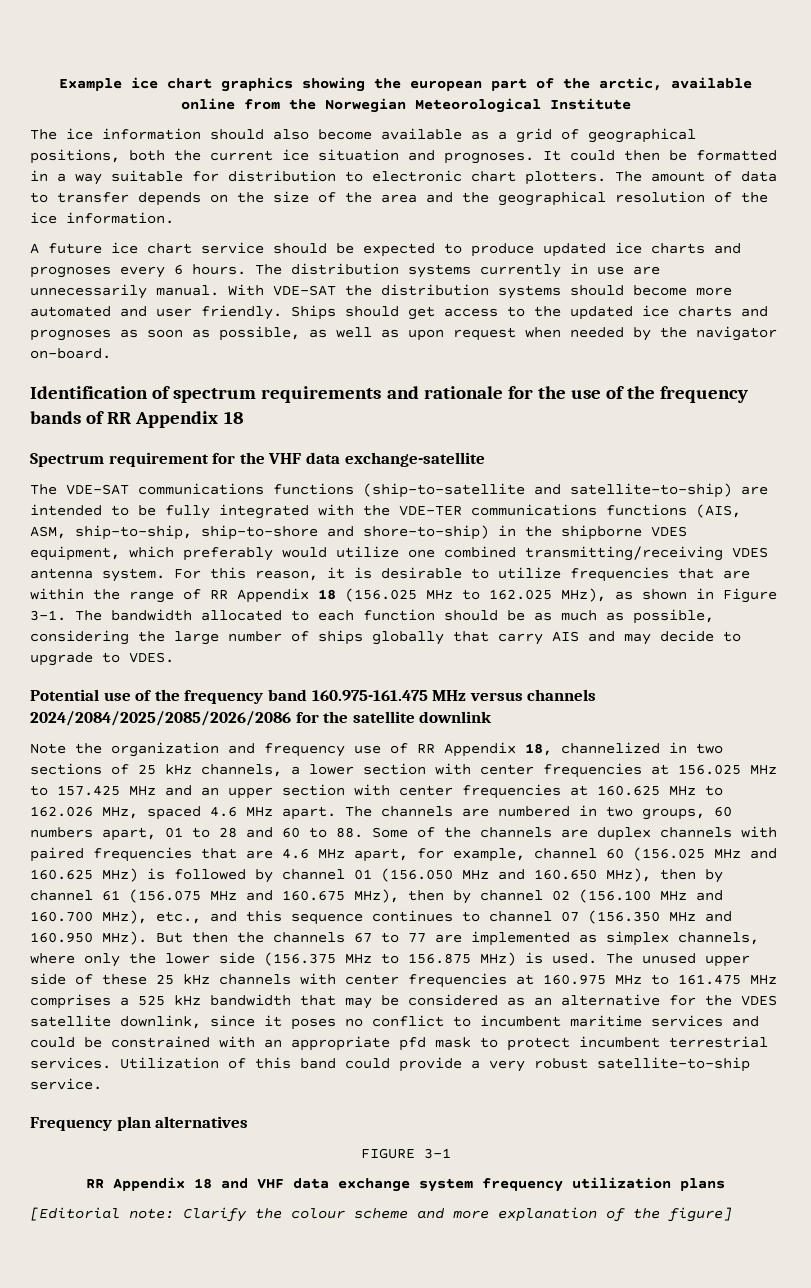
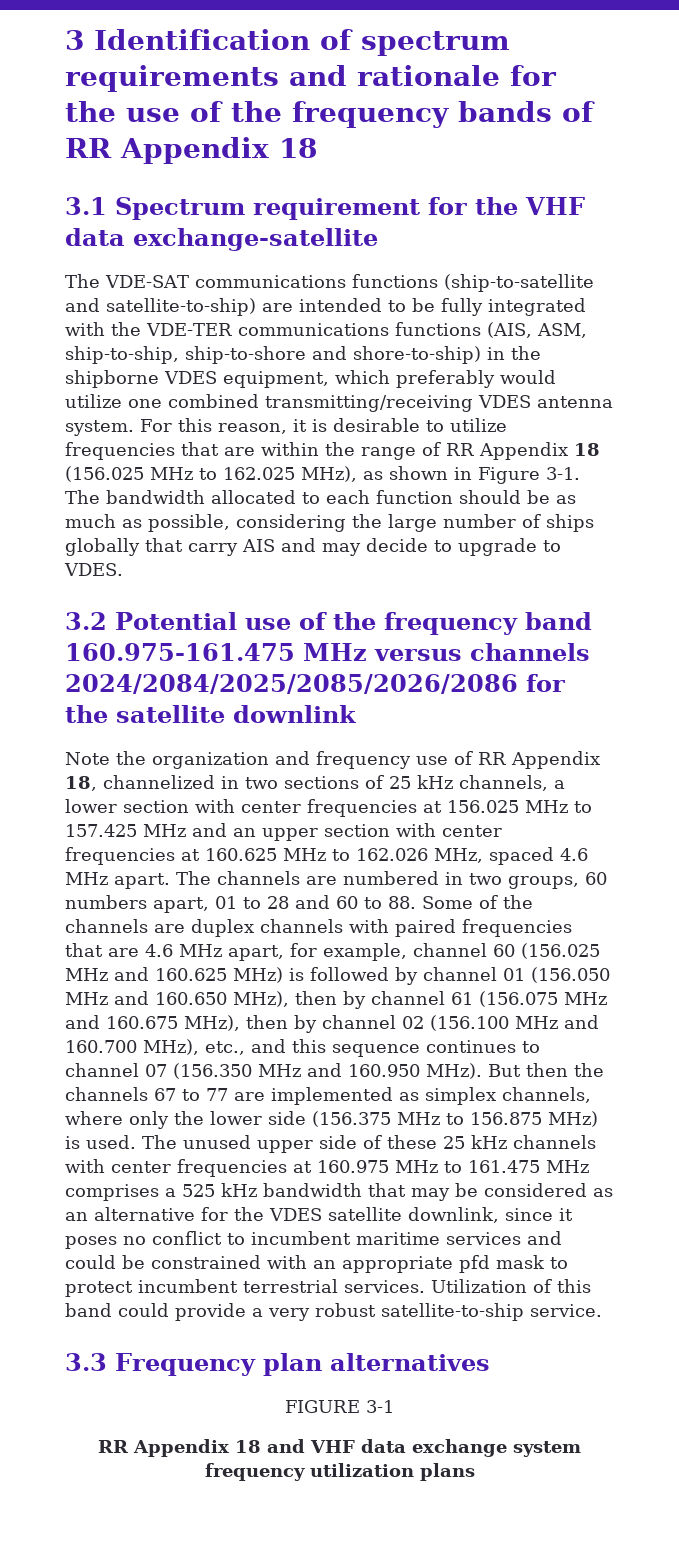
[59,77,752,92] [180,98,631,113] [30,128,696,143] [30,149,777,164] [30,170,777,185] [30,191,768,206] [30,212,174,224] [30,242,741,257] [30,263,660,278] [30,284,732,299] [30,305,768,320] [30,326,777,341] [30,348,111,359] Example ice chart graphics showing the european part of the arctic, available online from the Norwegian Meteorological Institute // The ice information should also become available as a grid of geographical positions, both the current ice situation and prognoses. It could then be formatted in a way suitable for distribution to electronic chart plotters. The amount of data to transfer depends on the size of the area and the geographical resolution of the ice information. // A future ice chart service should be expected to produce updated ice charts and prognoses every 6 hours. The distribution systems currently in use are unnecessarily manual. With VDE-SAT the distribution systems should become more automated and user friendly. Ships should get access to the updated ice charts and prognoses as soon as possible, as well as upon request when needed by the navigator on-board. // -> [65,30,84,50] 3
(244, 417) none -> [65,197,107,215] 3.1
(174, 657) none -> [65,612,107,630] 3.2
(102, 1084) none -> [65,1353,107,1371] 3.3
[30,1207,732,1222] // [Editorial note: Clarify the colour scheme and more explanation of the figure] -> (475, 1472) none

